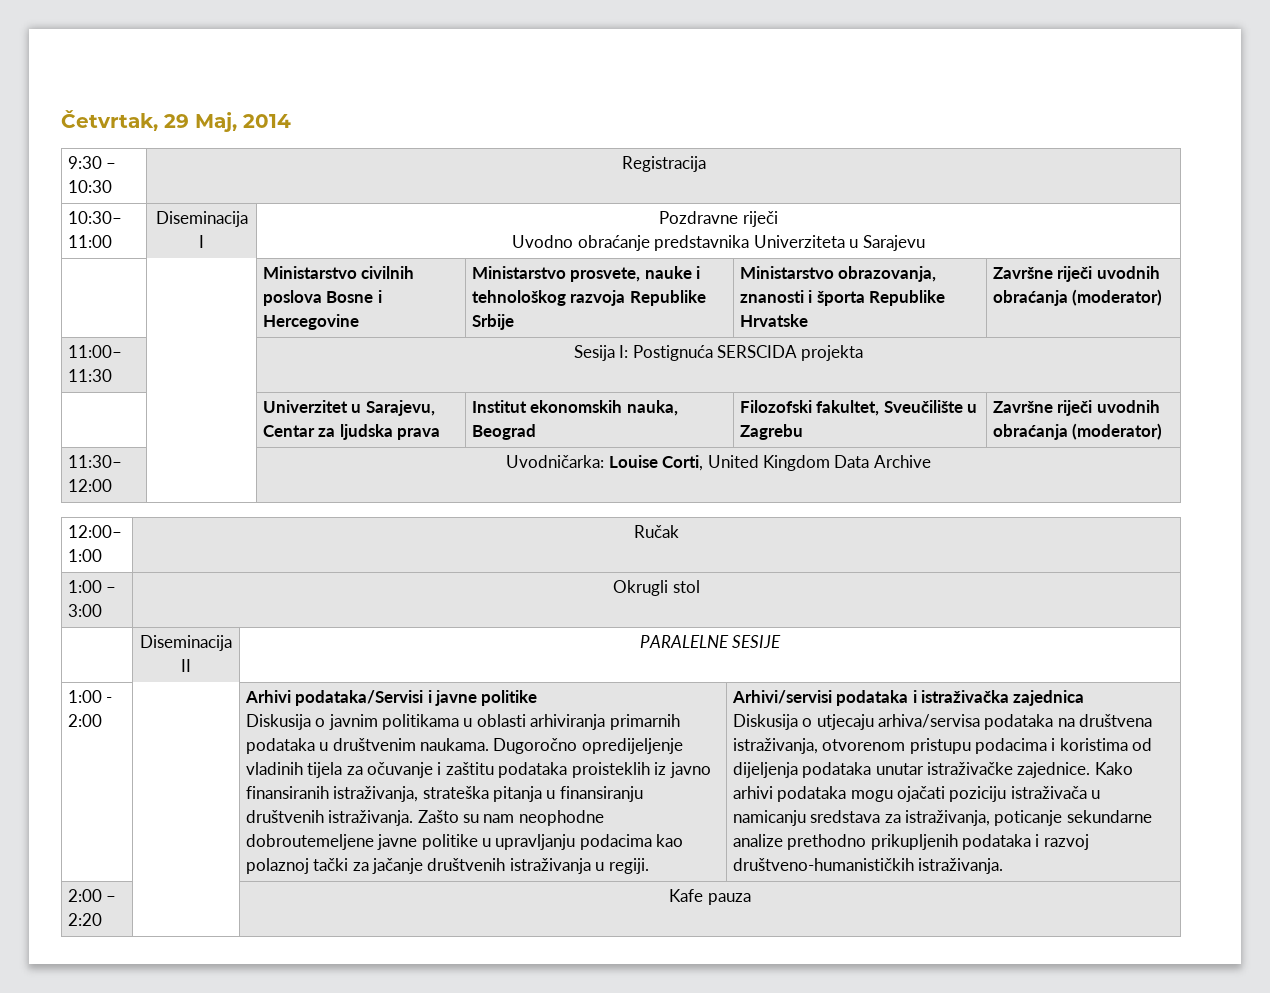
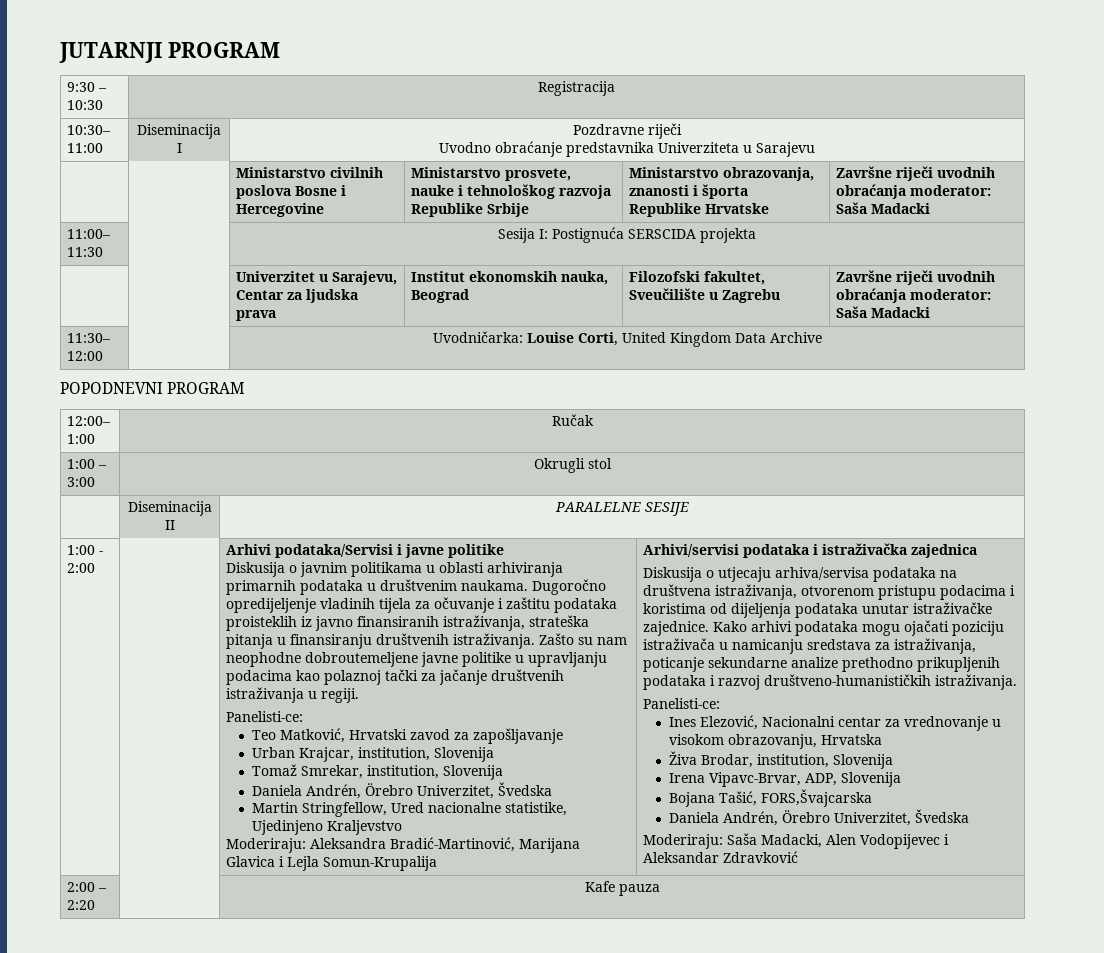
[61,110,291,132] Četvrtak, 29 Maj, 2014 -> [59,42,280,63] JUTARNJI PROGRAM
[1072,289,1163,306] (moderator) -> [909,185,991,196] [835,202,930,214] moderator: Saša Madacki
[1072,423,1163,440] (moderator) -> [909,289,991,300] [835,306,930,318] moderator: Saša Madacki
(931, 461) none -> [60,382,246,394] // POPODNEVNI PROGRAM
(649, 866) none -> [225,711,303,722] [251,728,563,744] [251,747,494,762] [251,764,503,780] [251,782,552,799] [251,802,567,817] [251,820,402,835] [225,837,580,853] [225,856,437,871] // Panelisti-ce: // Teo Matković, Hrvatski zavod za zapošljavanje // Urban Krajcar, institution, Slovenija // Tomaž Smrekar, institution, Slovenija // Daniela Andrén, Örebro Univerzitet, Švedska // Martin Stringfellow, Ured nacionalne statistike, Ujedinjeno Kraljevstvo // Moderiraju: Aleksandra Bradić-Martinović, Marijana Glavica i Lejla Somun-Krupalija
(1004, 866) none -> [642,698,720,709] [668,715,1001,731] [668,734,882,749] [668,751,893,769] [668,772,901,787] [668,789,872,807] [668,809,969,826] [642,833,949,849] [642,851,798,863] // Panelisti-ce: // Ines Elezović, Nacionalni centar za vrednovanje u visokom obrazovanju, Hrvatska // Živa Brodar, institution, Slovenija // Irena Vipavc-Brvar, ADP, Slovenija // Bojana Tašić, FORS,Švajcarska // Daniela Andrén, Örebro Univerzitet, Švedska // Moderiraju: Saša Madacki, Alen Vodopijevec i Aleksandar Zdravković

